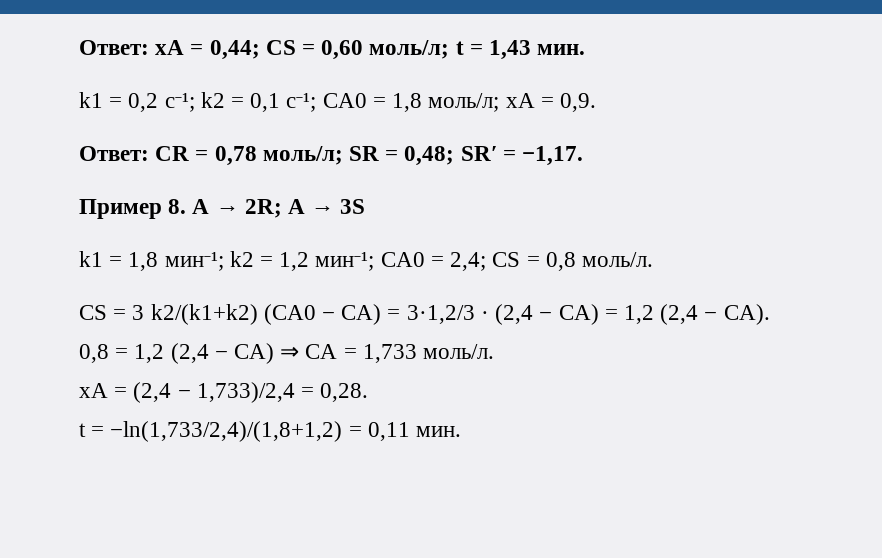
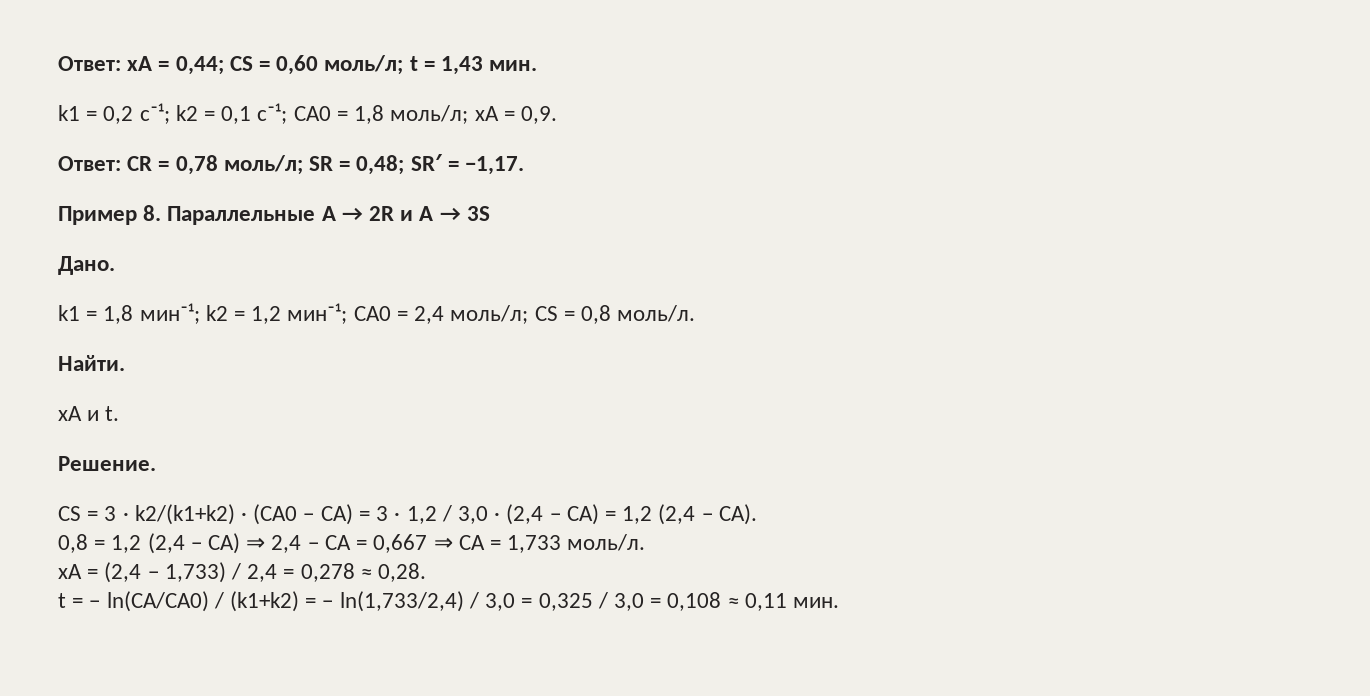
[192,199,282,218] A → 2R; -> [167,206,414,225] Параллельные A → 2R и
(366, 206) none -> [58,256,115,275] // Дано.
[450,252,487,271] 2,4; -> [414,305,529,324] 2,4 моль/л;
(653, 259) none -> [58,355,125,371] [58,406,120,421] [58,456,156,471] // Найти. // xA и t. // Решение.
[150,304,258,325] k2/(k1+k2) -> [122,504,248,525] · k2/(k1+k2) ·
[406,305,475,324] 3·1,2/3 -> [376,505,488,524] 3 · 1,2 / 3,0
(300, 352) none -> [271,534,453,553] 2,4 − CA = 0,667 ⇒
[196,382,369,403] [79,421,362,442] 1,733)/2,4 = 0,28. // t = −ln(1,733/2,4)/(1,8+1,2) = -> [164,562,427,583] [58,591,739,612] 1,733) / 2,4 = 0,278 ≈ 0,28. // t = − ln(CA/CA0) / (k1+k2) = − ln(1,733/2,4) / 3,0 = 0,325 / 3,0 = 0,108 ≈

